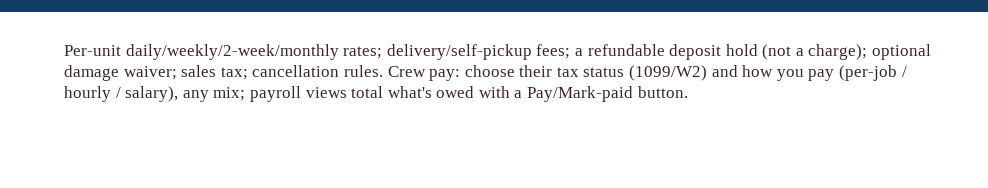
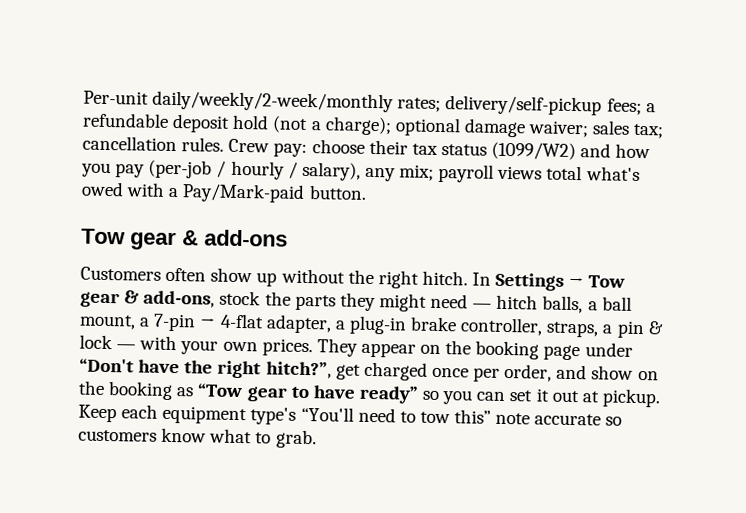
(688, 92) none -> [81,228,288,251] [80,266,626,291] [80,290,632,314] [79,313,664,339] [79,334,633,361] [79,358,659,382] [78,380,661,408] [78,404,623,426] [78,427,317,449] // Tow gear & add-ons // Customers often show up without the right hitch. In Settings → Tow gear & add-ons, stock the parts they might need — hitch balls, a ball mount, a 7-pin → 4-flat adapter, a plug-in brake controller, straps, a pin & lock — with your own prices. They appear on the booking page under “Don't have the right hitch?”, get charged once per order, and show on the booking as “Tow gear to have ready” so you can set it out at pickup. Keep each equipment type's “You'll need to tow this” note accurate so customers know what to grab.

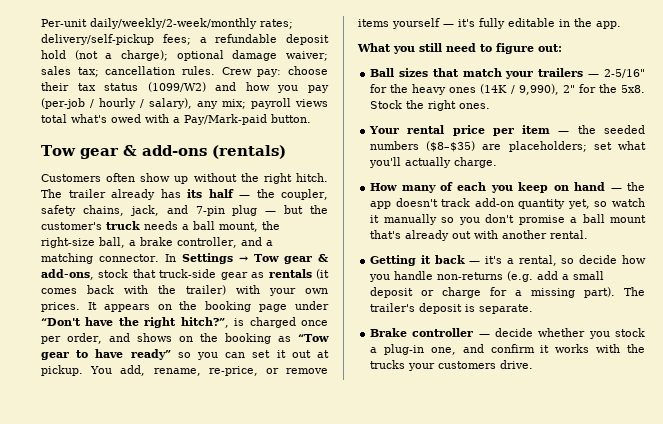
(288, 238) none -> [211,145,286,159] (rentals)
(468, 278) none -> [41,189,329,200] [41,205,328,216] [41,221,280,232] [41,237,273,248] [41,253,160,264] The trailer already has its half — the coupler, safety chains, jack, and 7-pin plug — but the customer's truck needs a ball mount, the right-size ball, a brake controller, and a matching connector.
[264,291,632,314] [79,313,664,339] [79,334,137,350] the parts they might need — hitch balls, a ball mount, a 7-pin → 4-flat adapter, a plug-in brake controller, straps, a pin & lock — -> [132,269,329,280] [41,285,226,295] that truck-side gear as rentals (it comes back with the trailer)
[316,338,416,358] They appear -> [87,302,150,312] It appears
[335,364,361,380] get -> [234,318,245,326] is
[591,365,634,380] show -> [136,333,172,342] shows
[78,404,623,426] [78,427,317,449] Keep each equipment type's “You'll need to tow this” note accurate so customers know what to grab. -> [90,365,328,376] [358,18,621,29] [357,43,562,54] [370,68,645,79] [370,84,645,95] [370,100,491,111] [369,125,645,136] [370,141,646,152] [369,157,498,168] [370,182,645,193] [370,198,645,209] [370,214,646,225] [370,230,589,241] [370,255,646,266] [369,271,605,282] [370,287,645,298] [370,303,534,314] [370,328,645,339] [370,344,645,355] [370,360,534,371] You add, rename, re-price, or remove items yourself — it's fully editable in the app. // What you still need to figure out: // Ball sizes that match your trailers — 2-5/16" for the heavy ones (14K / 9,990), 2" for the 5x8. Stock the right ones. // Your rental price per item — the seeded numbers ($8–$35) are placeholders; set what you'll actually charge. // How many of each you keep on hand — the app doesn't track add-on quantity yet, so watch it manually so you don't promise a ball mount that's already out with another rental. // Getting it back — it's a rental, so decide how you handle non-returns (e.g. add a small deposit or charge for a missing part). The trailer's deposit is separate. // Brake controller — decide whether you stock a plug-in one, and confirm it works with the trucks your customers drive.

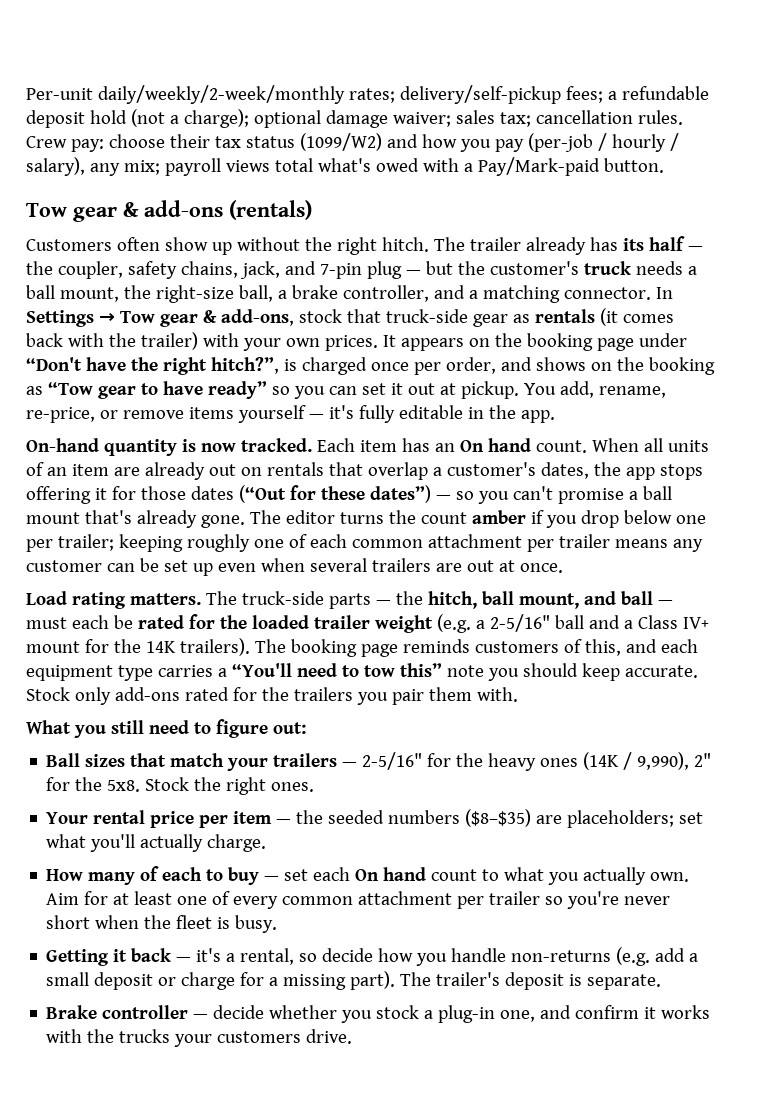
(621, 25) none -> [26,438,709,456] [26,462,703,480] [26,485,672,504] [26,510,706,528] [26,534,703,552] [26,558,563,576] [26,591,673,609] [26,614,709,633] [26,638,698,657] [26,663,698,681] [26,687,518,705] // On-hand quantity is now tracked. Each item has an On hand count. When all units of an item are already out on rentals that overlap a customer's dates, the app stops offering it for those dates (“Out for these dates”) — so you can't promise a ball mount that's already gone. The editor turns the count amber if you drop below one per trailer; keeping roughly one of each common attachment per trailer means any customer can be set up even when several trailers are out at once. // Load rating matters. The truck-side parts — the hitch, ball mount, and ball — must each be rated for the loaded trailer weight (e.g. a 2-5/16" ball and a Class IV+ mount for the 14K trailers). The booking page reminds customers of this, and each equipment type carries a “You'll need to tow this” note you should keep accurate. Stock only add-ons rated for the trailers you pair them with.
[490,182,645,193] [370,198,645,209] [370,214,646,225] [370,230,589,241] you keep on hand — the app doesn't track add-on quantity yet, so watch it manually so you don't promise a ball mount that's already out with another rental. -> [206,867,690,885] [46,891,671,909] [46,915,278,933] to buy — set each On hand count to what you actually own. Aim for at least one of every common attachment per trailer so you're never short when the fleet is busy.

